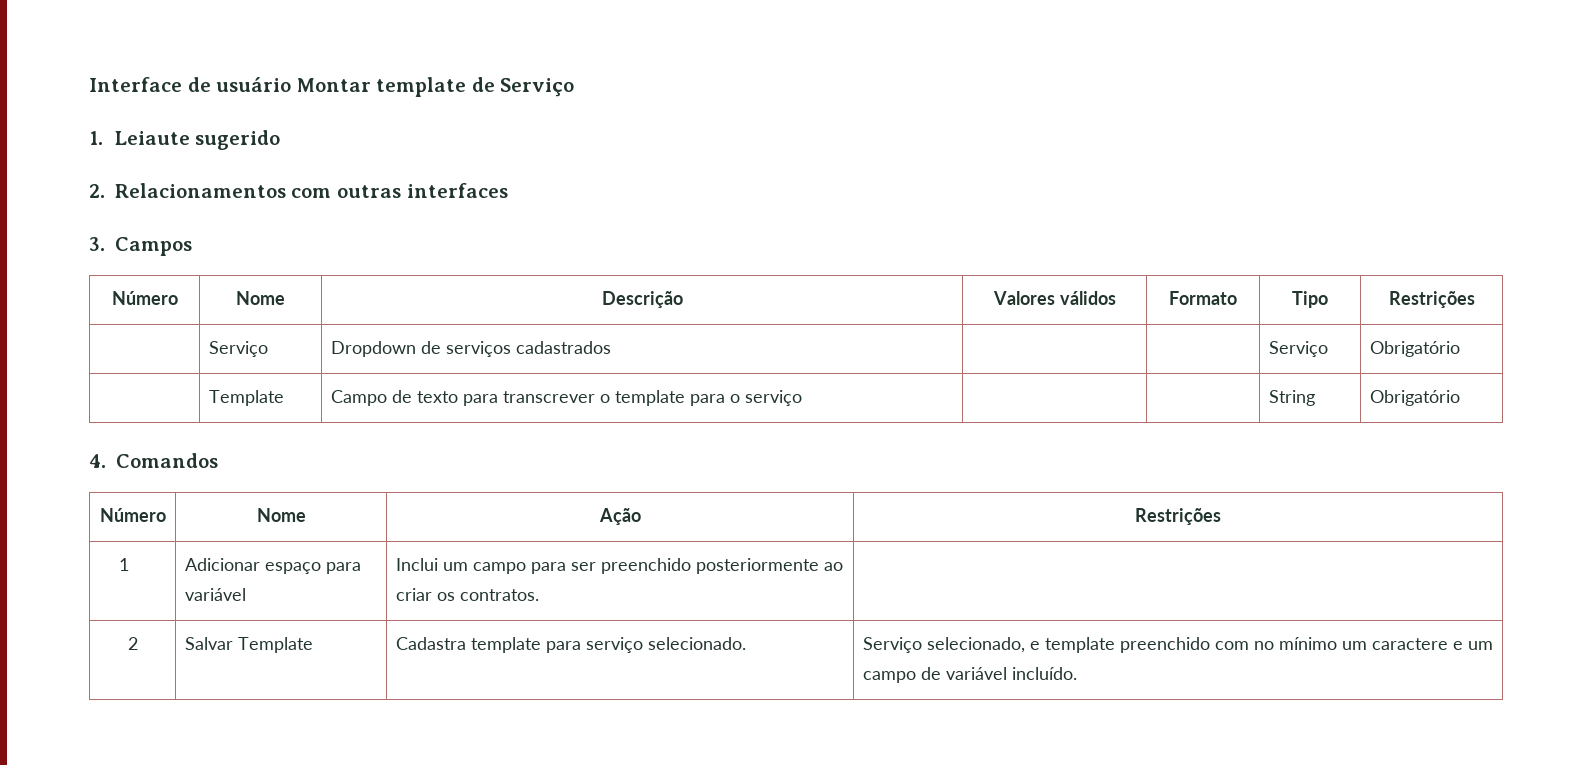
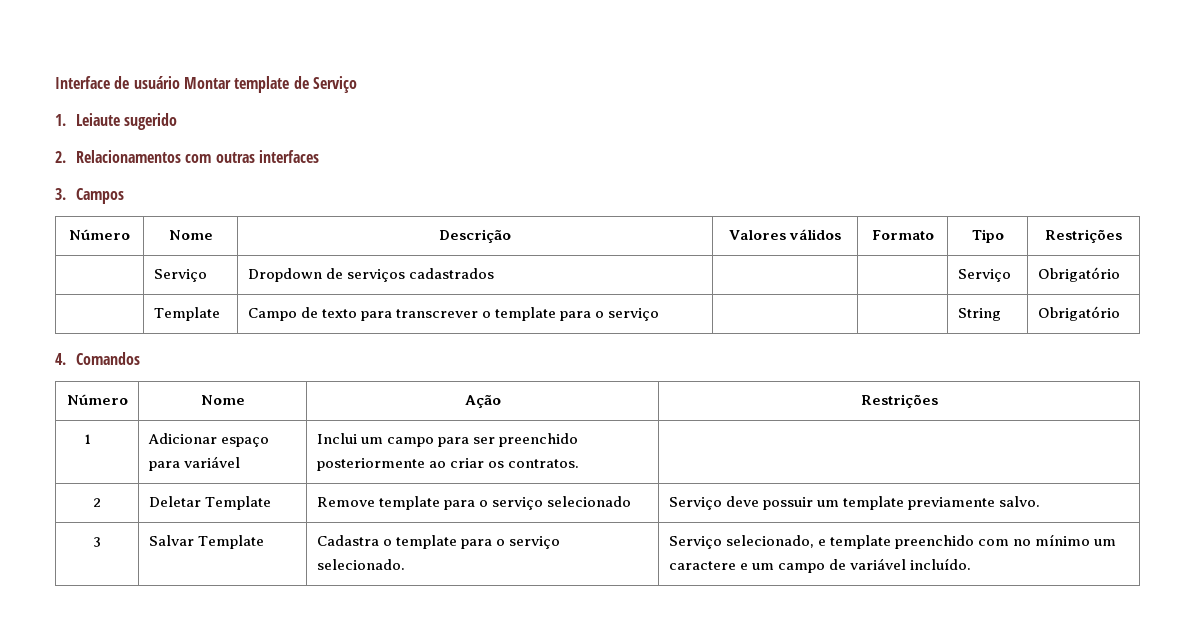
(138, 643) none -> [148,496,271,510] [316,496,631,510] [668,496,1040,510] [93,537,101,547] | Deletar Template | Remove template para o serviço selecionado | Serviço deve possuir um template previamente salvo. // 3
[470,637,581,653] template para -> [382,535,505,549] o template para o

